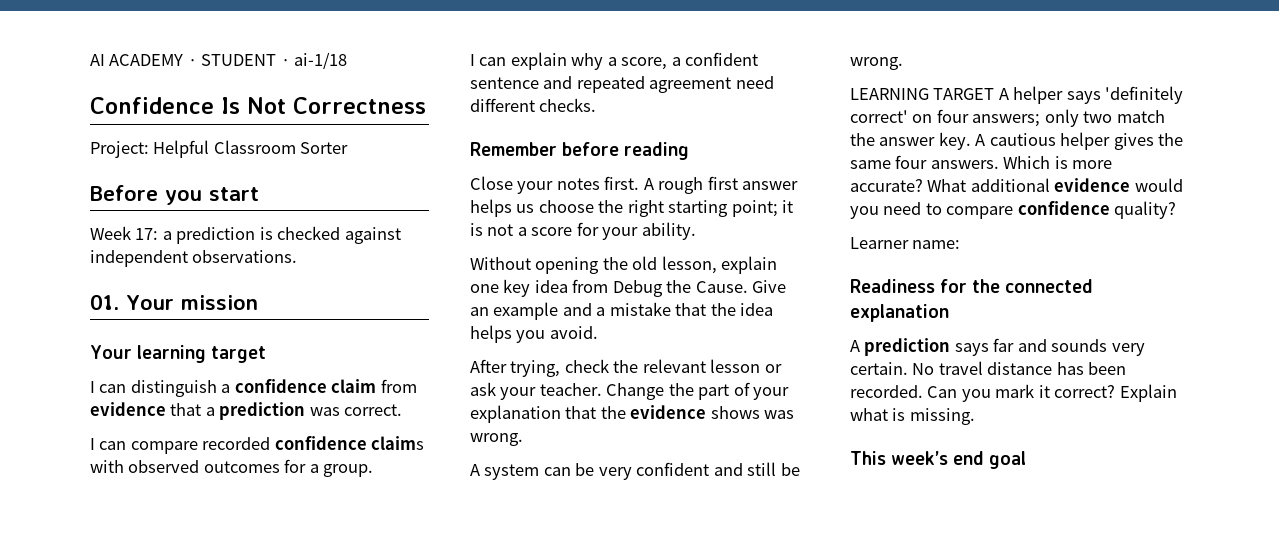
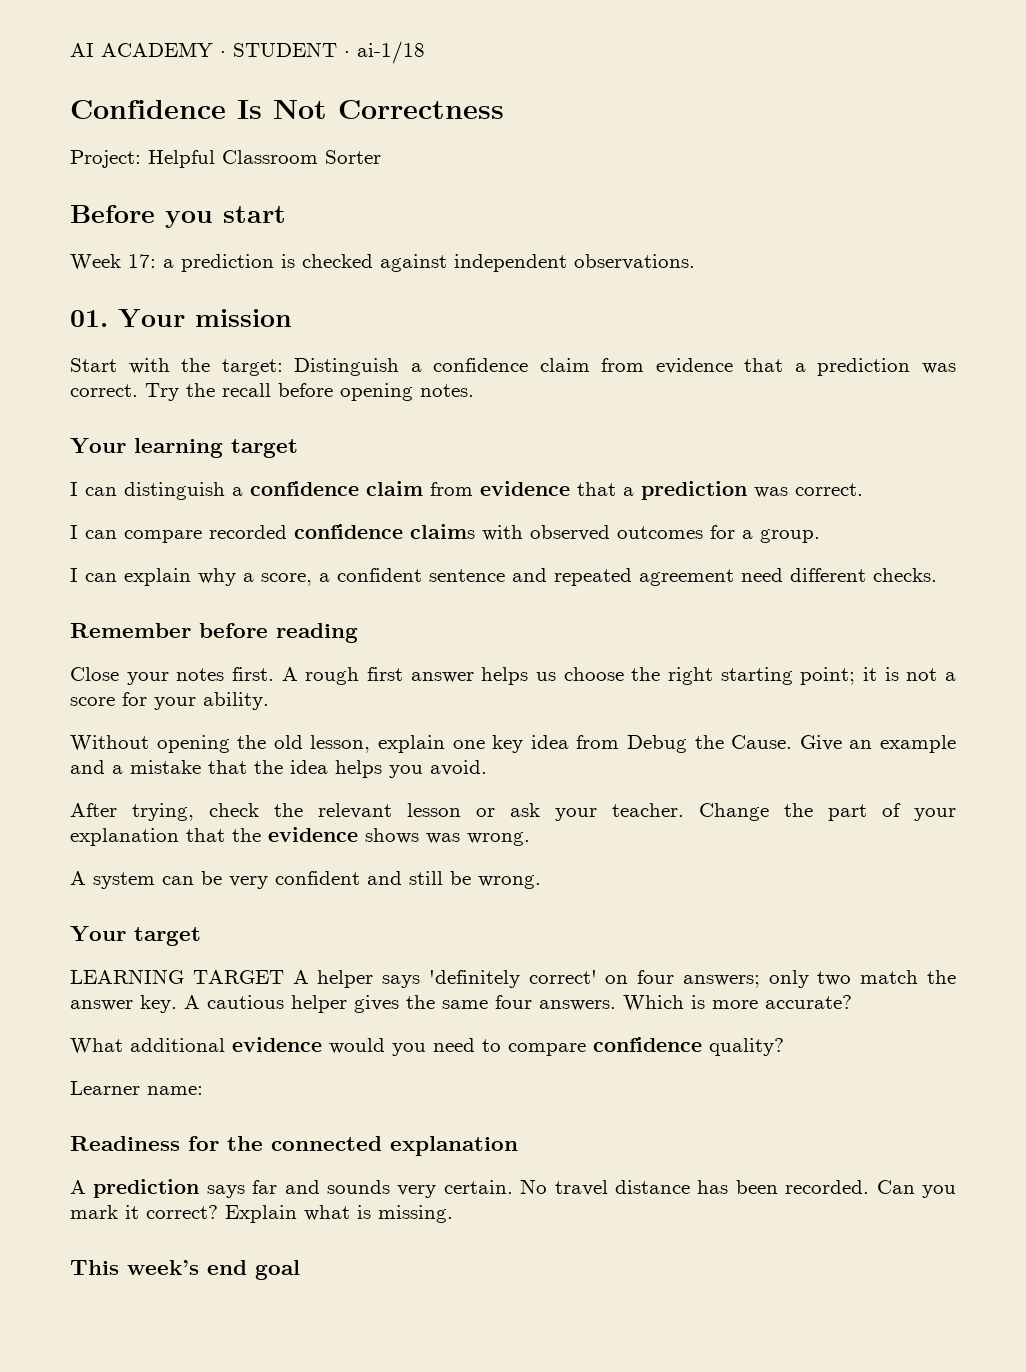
(258, 302) none -> [70,358,957,376] [70,383,474,401] // Start with the target: Distinguish a confidence claim from evidence that a prediction was correct. Try the recall before opening notes.
(903, 63) none -> [70,926,201,946] // Your target
(923, 185) none -> (852, 1002) //

